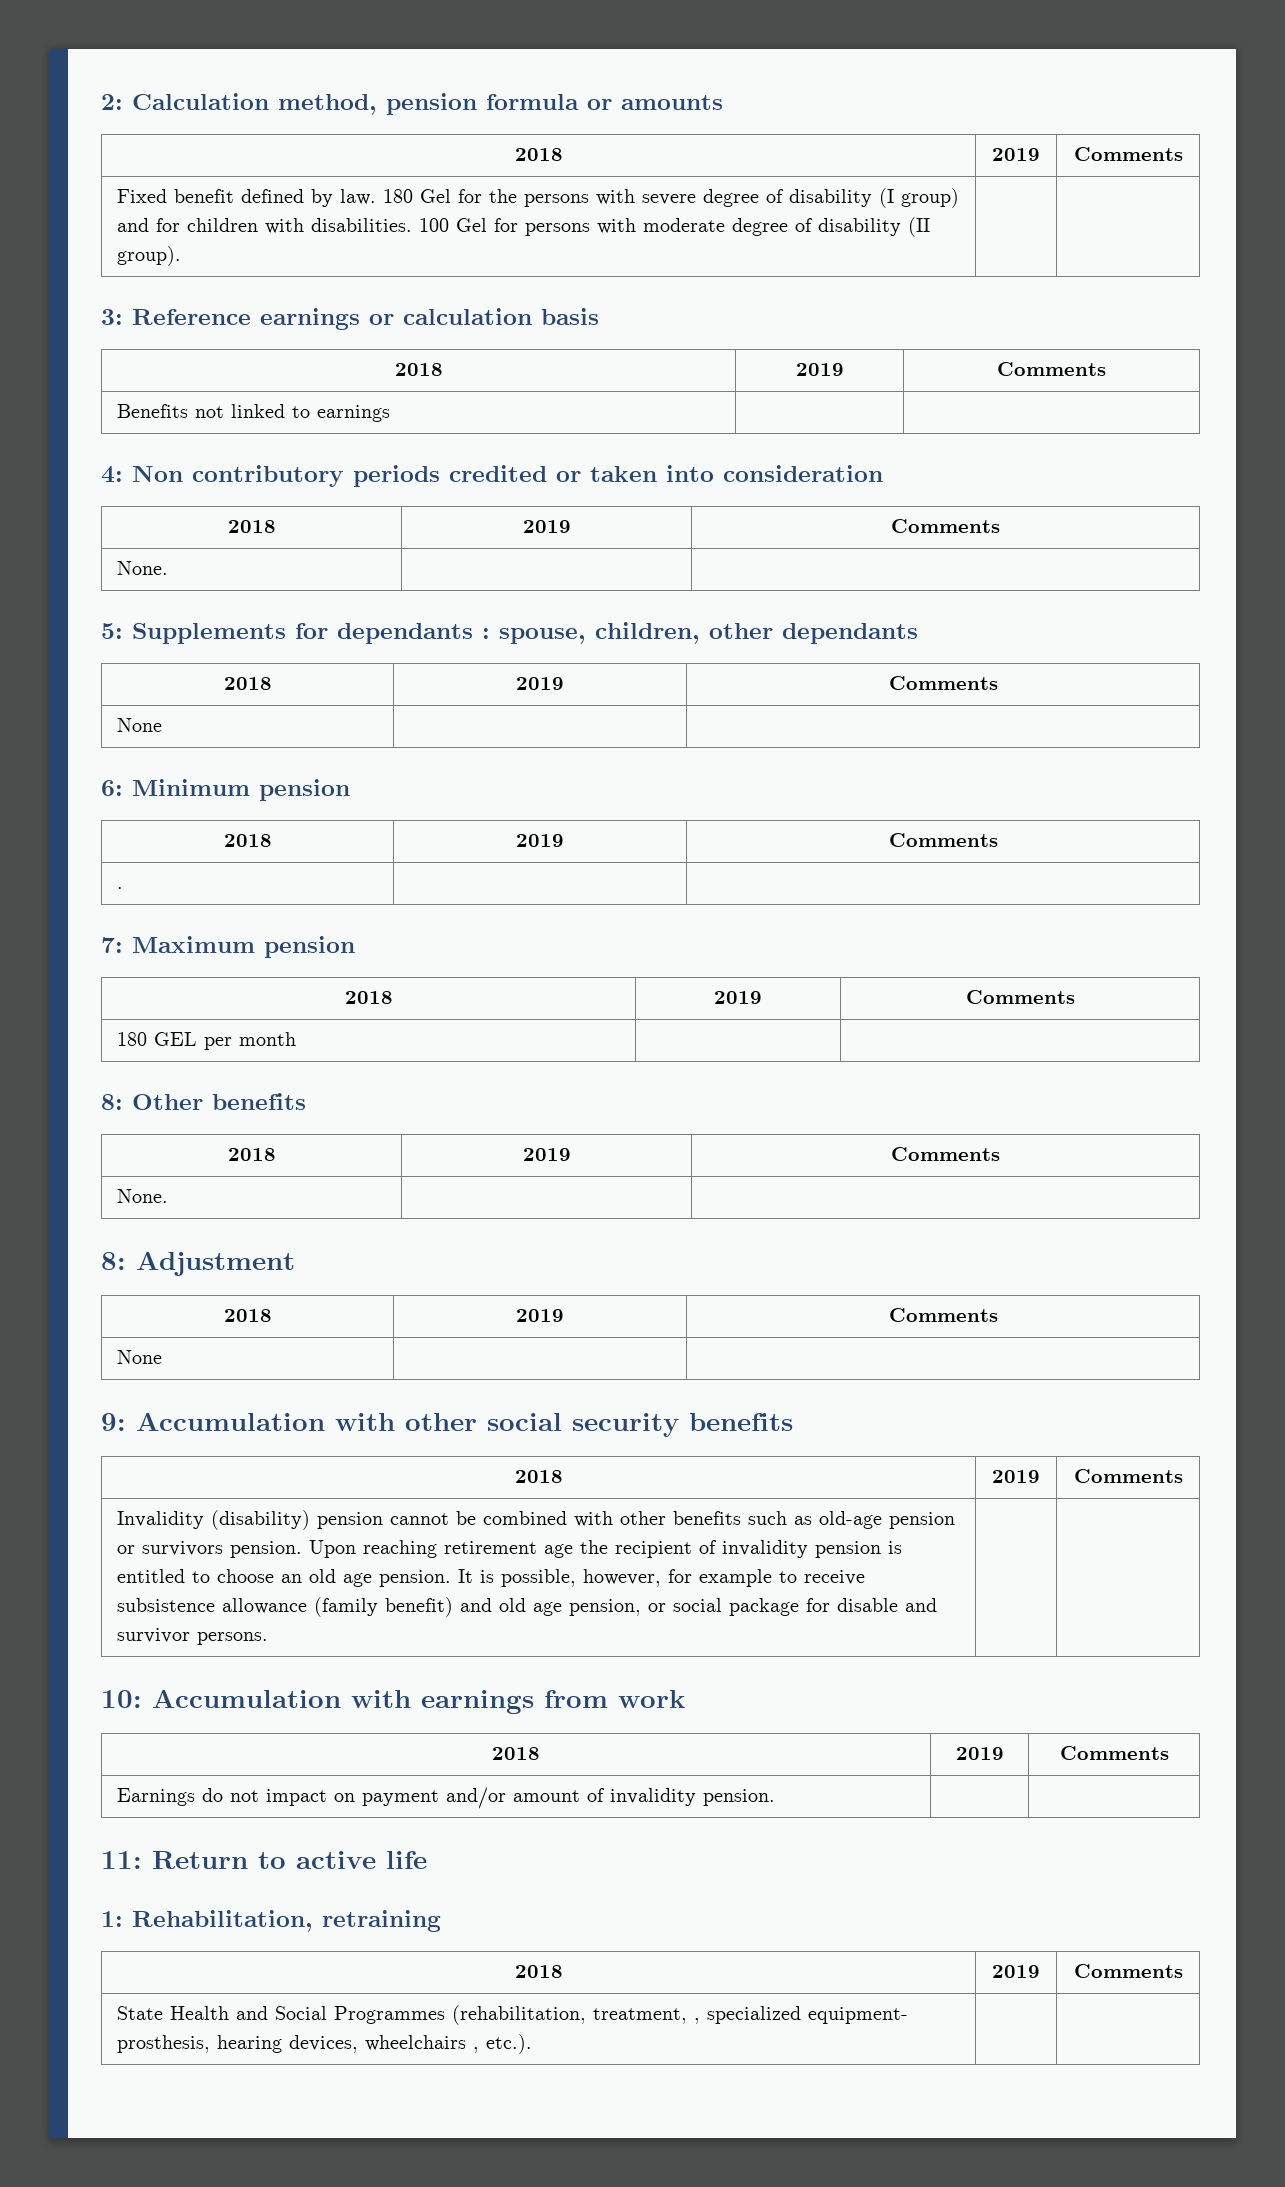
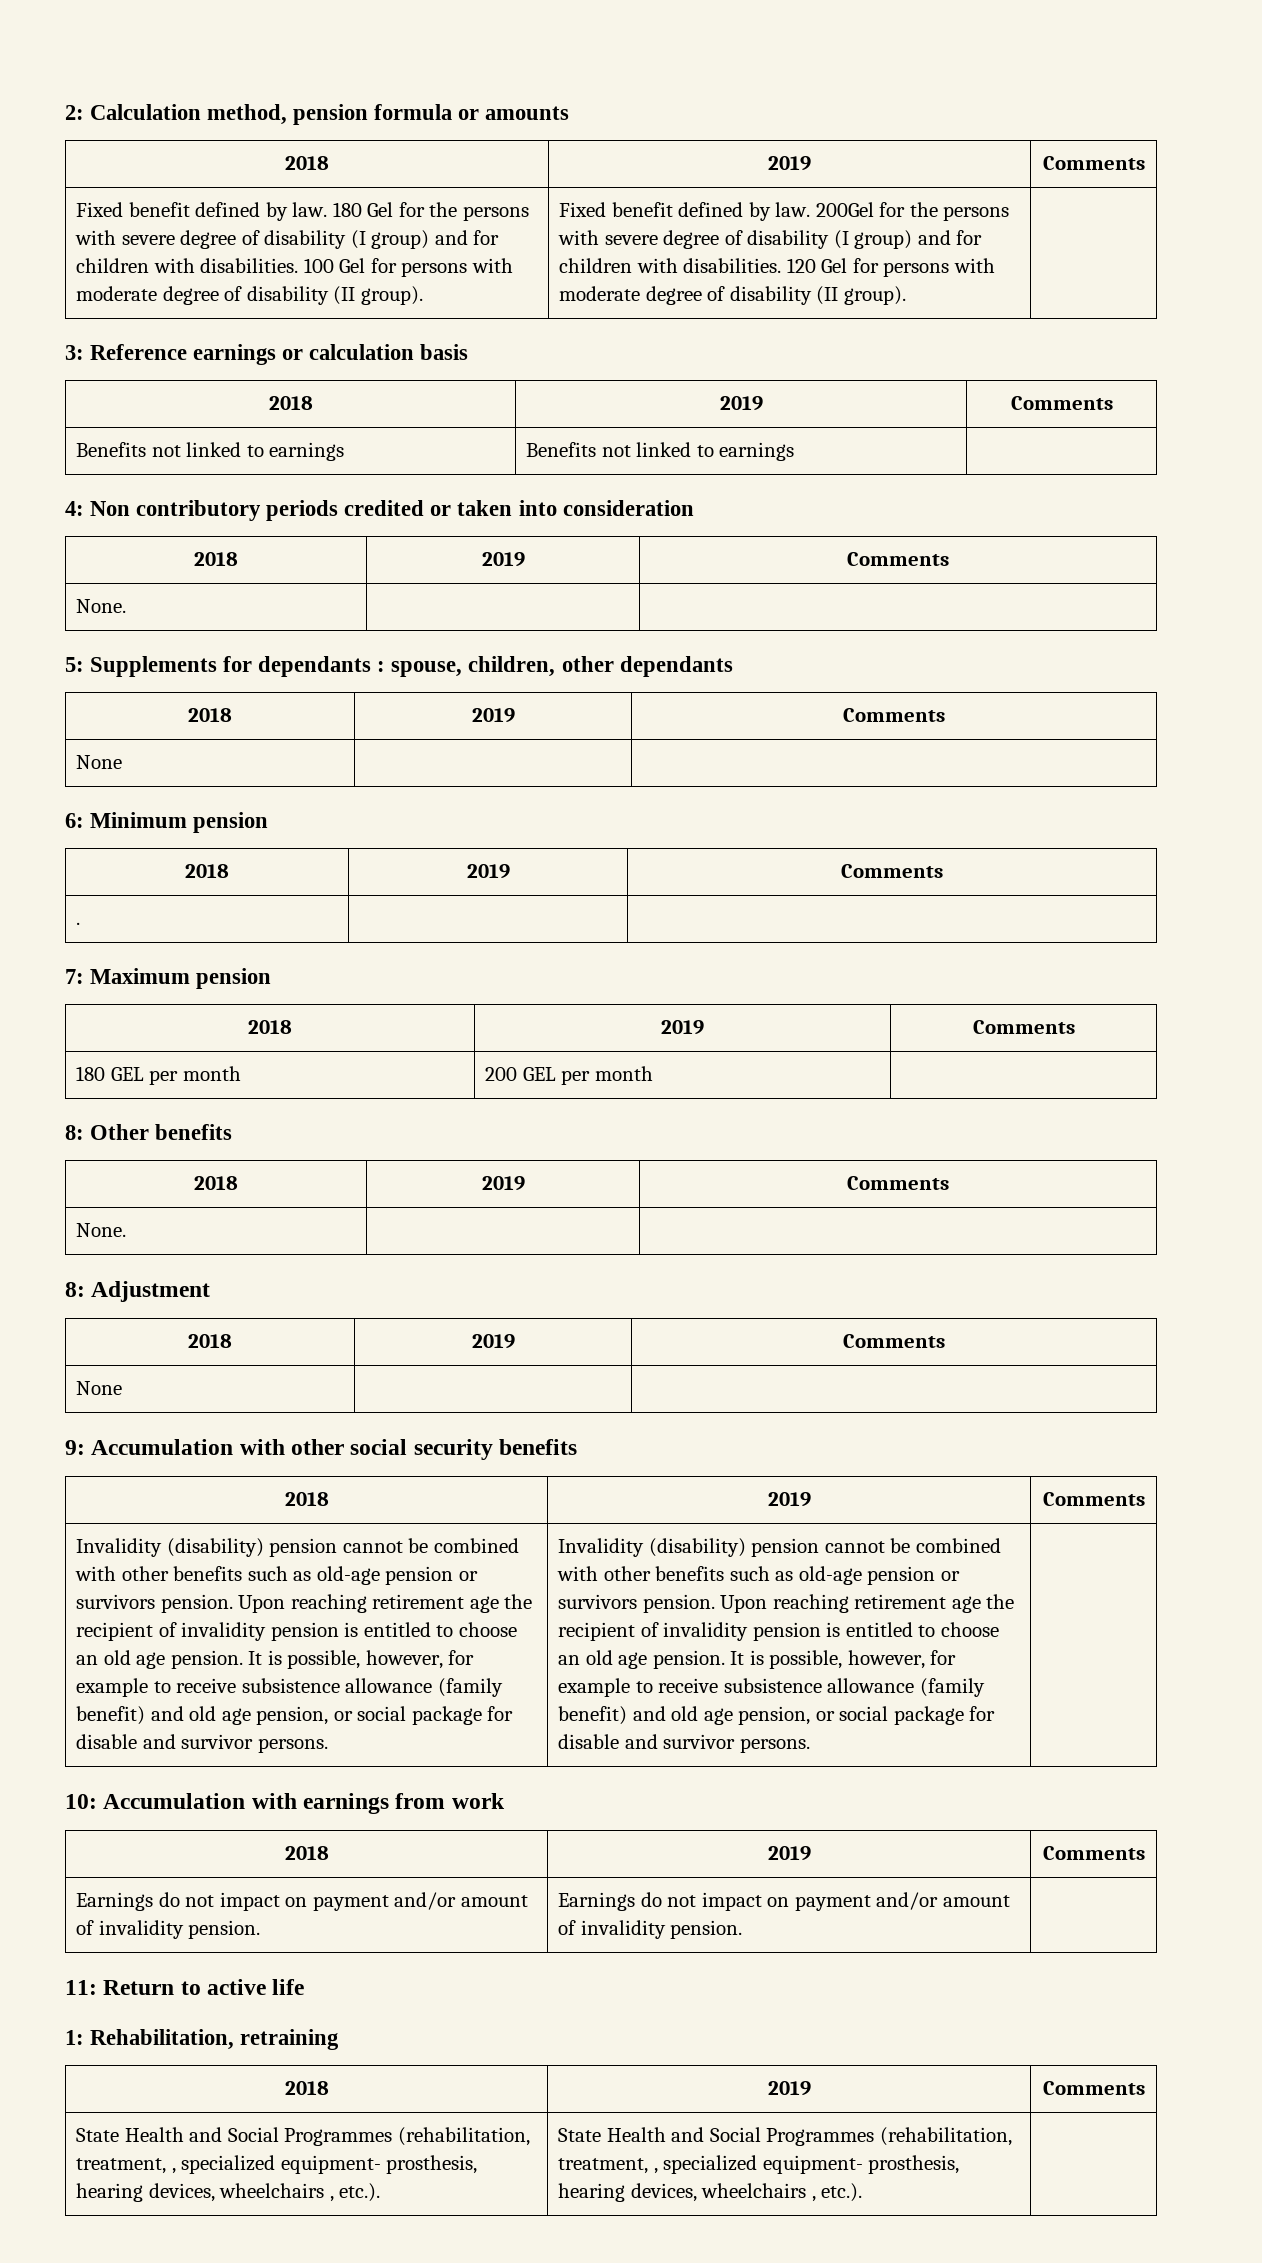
(182, 256) none -> [559,202,1010,221] [558,230,983,249] [559,258,995,277] [559,286,906,305] Fixed benefit defined by law. 200Gel for the persons with severe degree of disability (I group) and for children with disabilities. 120 Gel for persons with moderate degree of disability (II group).
(391, 413) none -> [526,442,795,461] Benefits not linked to earnings
(297, 1039) none -> [485,1066,653,1085] 200 GEL per month
(269, 1638) none -> [558,1538,1001,1557] [557,1566,960,1585] [558,1594,1015,1613] [558,1622,999,1641] [558,1650,957,1669] [558,1678,985,1697] [558,1706,996,1725] [558,1734,810,1753] Invalidity (disability) pension cannot be combined with other benefits such as old-age pension or survivors pension. Upon reaching retirement age the recipient of invalidity pension is entitled to choose an old age pension. It is possible, however, for example to receive subsistence allowance (family benefit) and old age pension, or social package for disable and survivor persons.
(776, 1797) none -> [558,1892,1010,1911] [558,1920,743,1939] Earnings do not impact on payment and/or amount of invalidity pension.
(533, 2044) none -> [558,2127,1012,2146] [558,2155,960,2174] [558,2183,863,2202] State Health and Social Programmes (rehabilitation, treatment, , specialized equipment- prosthesis, hearing devices, wheelchairs , etc.).

